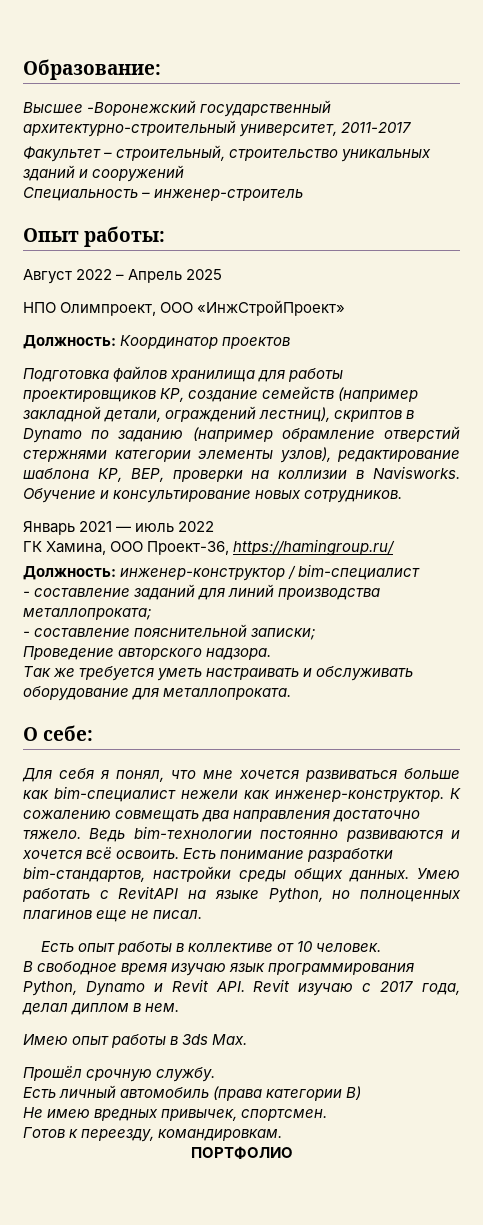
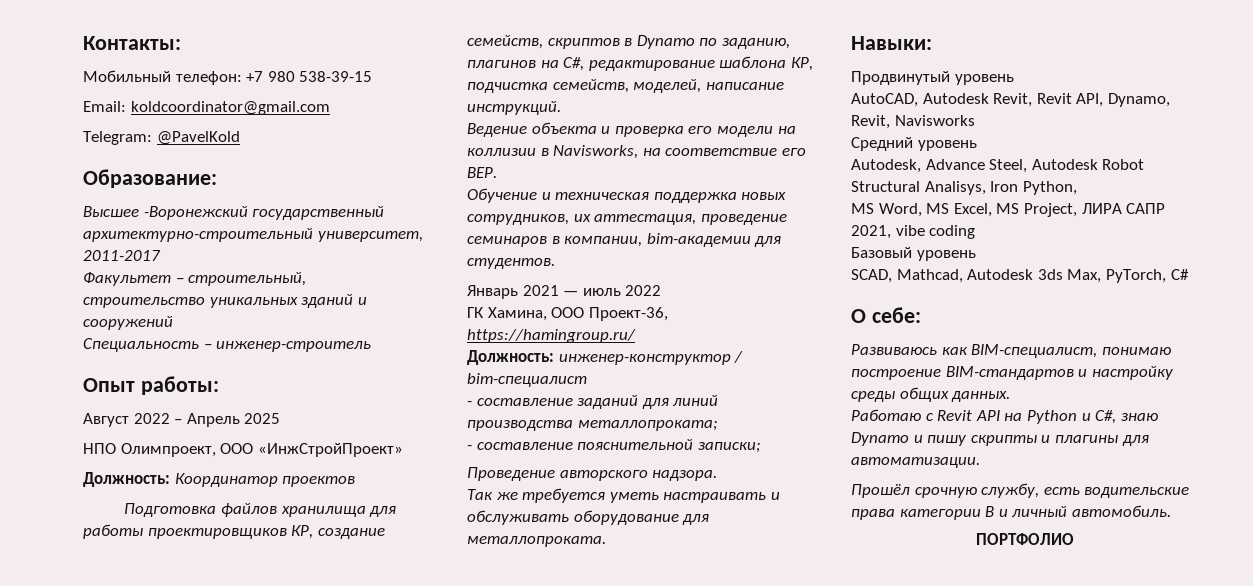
(23, 69) none -> [83,36,181,50] [83,70,373,85] [83,101,330,115] [83,131,240,145] Контакты: // Мобильный телефон: +7 980 538-39-15 // Email: koldcoordinator@gmail.com // Telegram: @PavelKold //
[262,386,419,402] [23,406,415,422] [23,426,460,443] [23,447,460,463] [23,466,461,482] [23,488,403,503] семейств (например закладной детали, ограждений лестниц), скриптов в Dynamo по заданию (например обрамление отверстий стержнями категории элементы узлов), редактирование шаблона КР, BEP, проверки на коллизии в Navisworks. Обучение и консультирование новых сотрудников. -> [467,35,790,49] [467,56,813,71] [467,79,784,93] [467,101,561,115] [467,122,796,137] [467,145,806,159] [467,167,497,178] [467,188,787,203] [467,214,787,225] [467,233,782,247] [467,258,555,269] семейств, скриптов в Dynamo по заданию, плагинов на C#, редактирование шаблона КР, подчистка семейств, моделей, написание инструкций. // Ведение объекта и проверка его модели на коллизии в Navisworks, на соответствие его BEP. // Обучение и техническая поддержка новых сотрудников, их аттестация, проведение семинаров в компании, bim-академии для студентов.
[23,725,94,741] [22,768,460,782] [23,786,461,803] [23,810,421,822] [23,826,460,842] [22,847,394,862] [23,866,460,882] [22,886,462,903] [23,910,203,922] [40,941,382,955] [23,961,415,976] [23,979,461,996] [22,1003,180,1015] [23,1034,248,1048] [23,1066,216,1082] [23,1085,362,1101] [23,1107,328,1121] [23,1127,283,1142] О себе: // Для себя я понял, что мне хочется развиваться больше как bim-специалист нежели как инженер-конструктор. К сожалению совмещать два направления достаточно тяжело. Ведь bim-технологии постоянно развиваются и хочется всё освоить. Есть понимание разработки bim-стандартов, настройки среды общих данных. Умею работать с RevitAPI на языке Python, но полноценных плагинов еще не писал. // Есть опыт работы в коллективе от 10 человек. // В свободное время изучаю язык программирования Python, Dynamo и Revit API. Revit изучаю с 2017 года, делал диплом в нем. // Имею опыт работы в 3ds Max. // Прошёл срочную службу. // Есть личный автомобиль (права категории В) // Не имею вредных привычек, спортсмен. // Готов к переезду, командировкам. -> [851,36,932,50] [851,71,1014,85] [851,93,1170,107] [851,115,975,129] [851,137,977,151] [851,159,1145,173] [851,181,1077,195] [851,203,1166,217] [851,225,976,239] [851,247,976,261] [851,269,1189,283] [851,307,921,323] [851,344,1171,358] [851,366,1173,380] [851,387,1011,402] [851,409,1158,424] [851,432,1149,446] [851,457,980,468] [851,483,1190,498] [851,505,1171,520] Навыки: // Продвинутый уровень // AutoCAD, Autodesk Revit, Revit API, Dynamo, Revit, Navisworks // Средний уровень // Autodesk, Advance Steel, Autodesk Robot Structural Analisys, Iron Python, // MS Word, MS Excel, MS Project, ЛИРА САПР 2021, vibe coding // Базовый уровень // SCAD, Mathcad, Autodesk 3ds Max, PyTorch, C# // О себе: // Развиваюсь как BIM-специалист, понимаю построение BIM-стандартов и настройку среды общих данных. // Работаю с Revit API на Python и C#, знаю Dynamo и пишу скрипты и плагины для автоматизации. // Прошёл срочную службу, есть водительские права категории B и личный автомобиль.

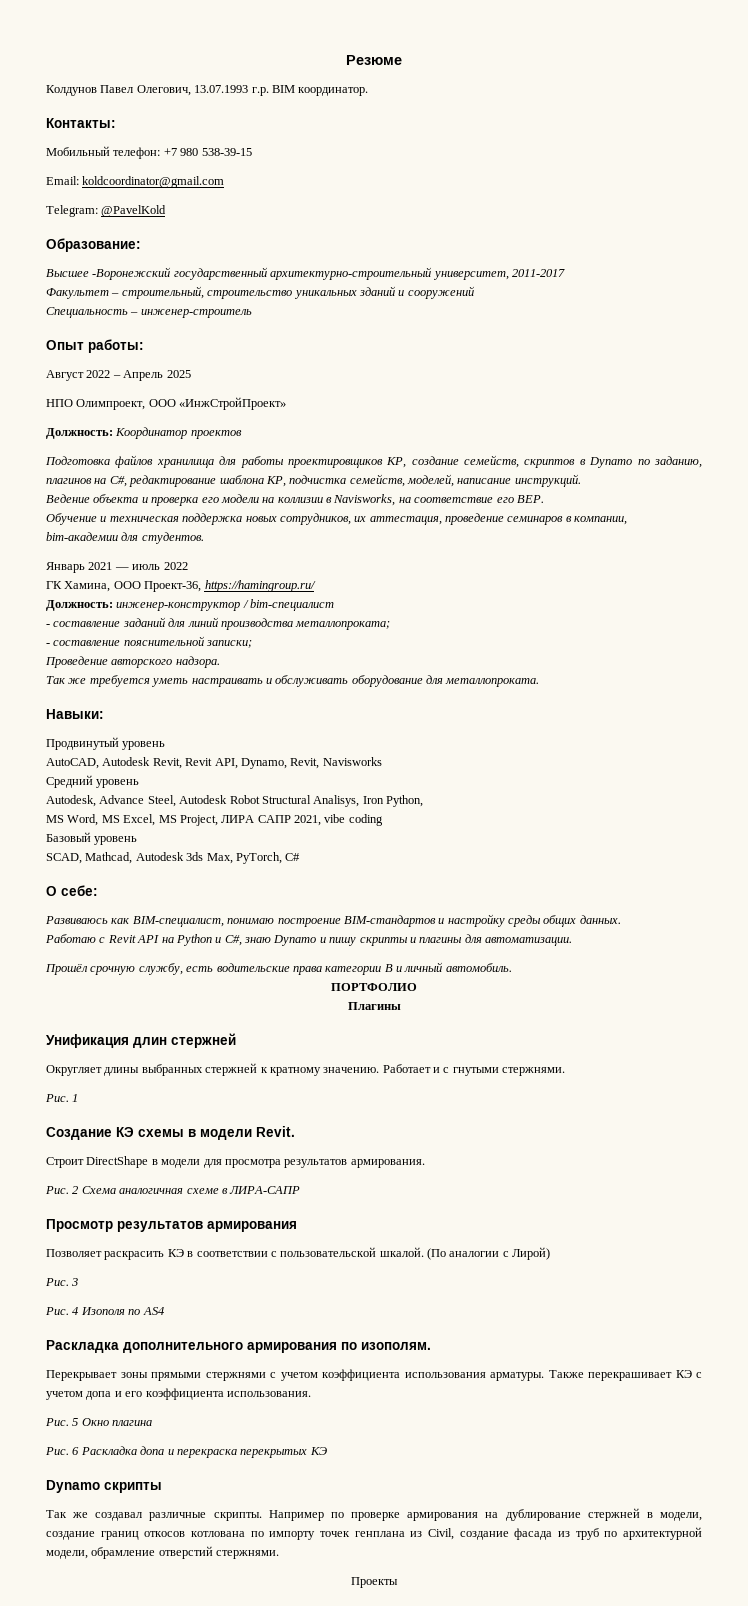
(83, 43) none -> [346,55,402,65] [46,85,369,96] Резюме // Колдунов Павел Олегович, 13.07.1993 г.р. BIM координатор. //
(1074, 539) none -> [347,1002,401,1010] [46,1033,236,1048] [46,1063,566,1076] [45,1094,79,1102] [46,1126,295,1140] [46,1156,425,1168] [45,1186,301,1194] [46,1219,297,1232] [46,1247,551,1260] [45,1278,79,1286] [45,1307,164,1315] [46,1340,431,1353] [46,1369,702,1381] [46,1388,311,1400] [45,1418,153,1426] [45,1446,327,1458] [46,1480,162,1493] [46,1508,702,1521] [46,1527,702,1540] [46,1546,280,1559] [351,1577,398,1588] // Плагины // Унификация длин стержней // Округляет длины выбранных стержней к кратному значению. Работает и с гнутыми стержнями. // Рис. 1 // Создание КЭ схемы в модели Revit. // Строит DirectShape в модели для просмотра результатов армирования. // Рис. 2 Схема аналогичная схеме в ЛИРА-САПР // Просмотр результатов армирования // Позволяет раскрасить КЭ в соответствии с пользовательской шкалой. (По аналогии с Лирой) // Рис. 3 // Рис. 4 Изополя по AS4 // Раскладка дополнительного армирования по изополям. // Перекрывает зоны прямыми стержнями с учетом коэффициента использования арматуры. Также перекрашивает КЭ с учетом допа и его коэффициента использования. // Рис. 5 Окно плагина // Рис. 6 Раскладка допа и перекраска перекрытых КЭ // Dynamo скрипты // Так же создавал различные скрипты. Например по проверке армирования на дублирование стержней в модели, создание границ откосов котлована по импорту точек генплана из Civil, создание фасада из труб по архитектурной модели, обрамление отверстий стержнями. // Проекты

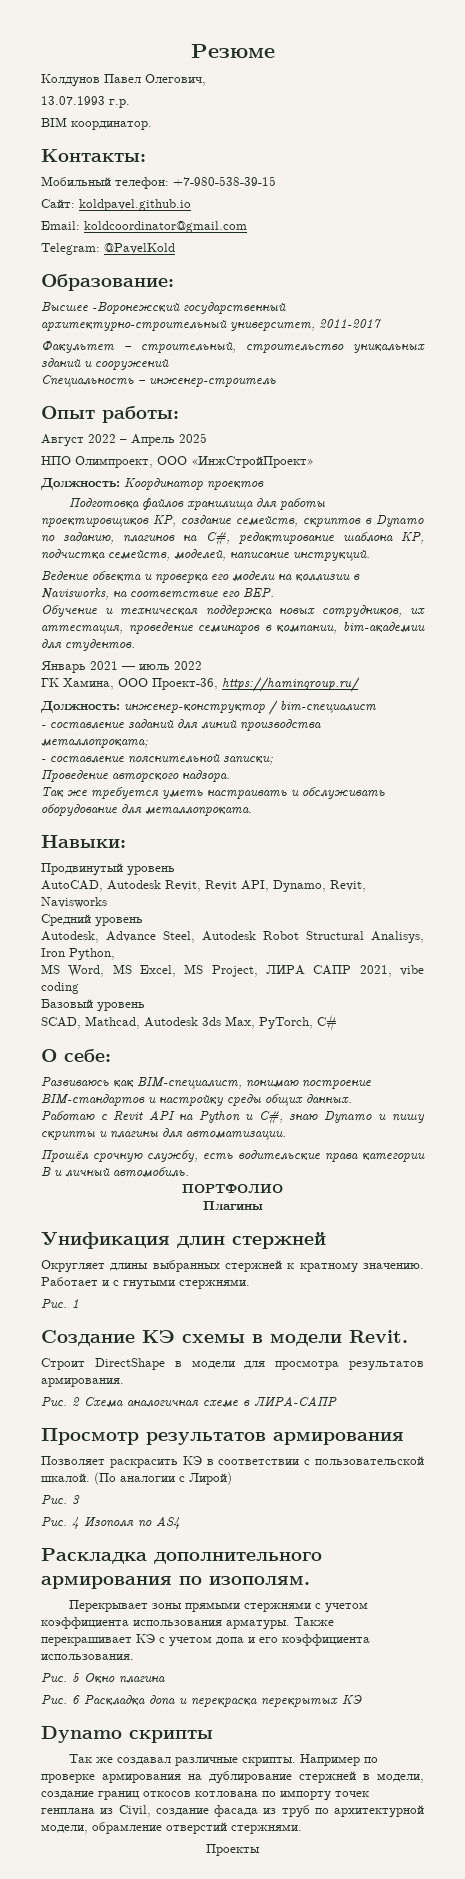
(191, 90) none -> (206, 80) //
(269, 91) none -> (130, 103) //
[163,148,252,156] +7 980 538-39-15 -> [173,176,276,186] [41,199,191,211] +7-980-538-39-15 // Сайт: koldpavel.github.io

